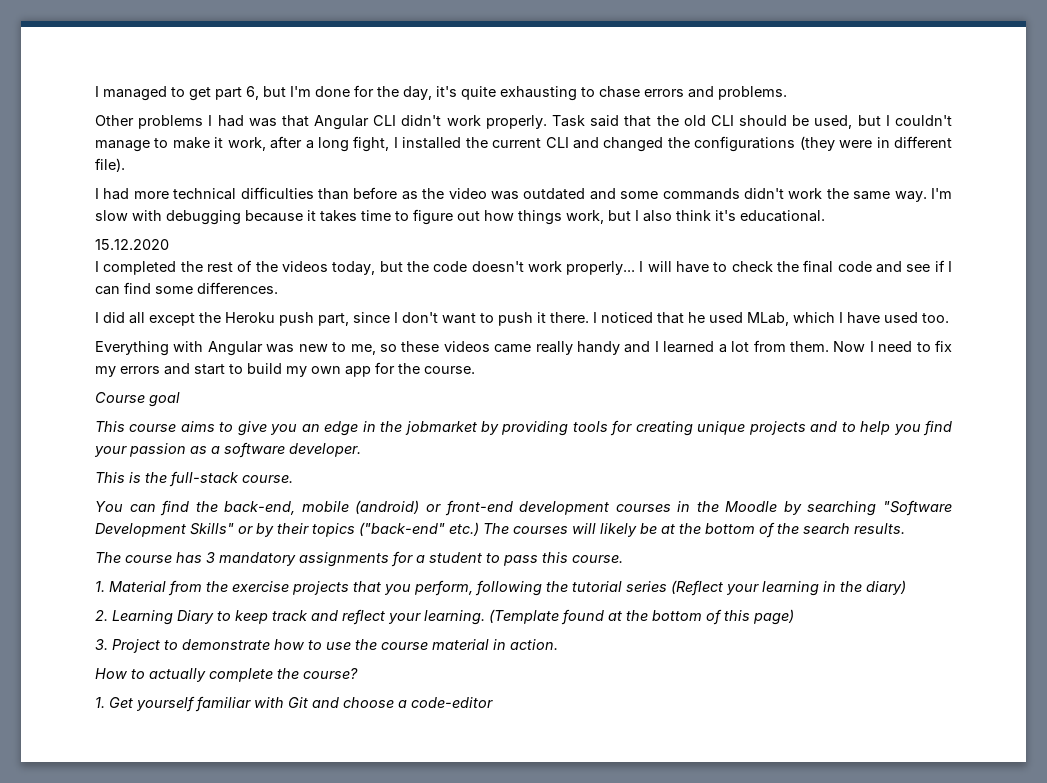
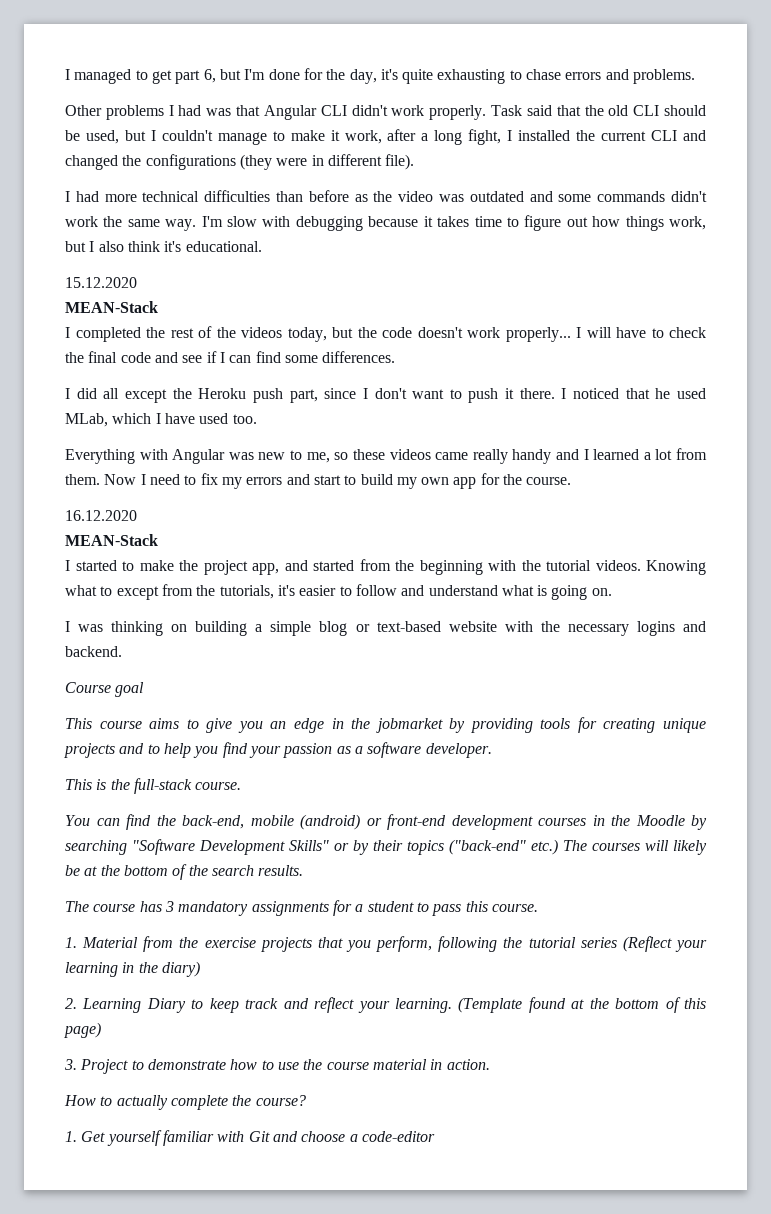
(169, 244) none -> [65,301,158,313] // MEAN-Stack
(475, 370) none -> [65,510,137,521] [65,534,158,546] [65,559,706,575] [65,584,612,600] [65,621,707,636] [65,646,122,657] // 16.12.2020 // MEAN-Stack // I started to make the project app, and started from the beginning with the tutorial videos. Knowing what to except from the tutorials, it's easier to follow and understand what is going on. // I was thinking on building a simple blog or text-based website with the necessary logins and backend.

